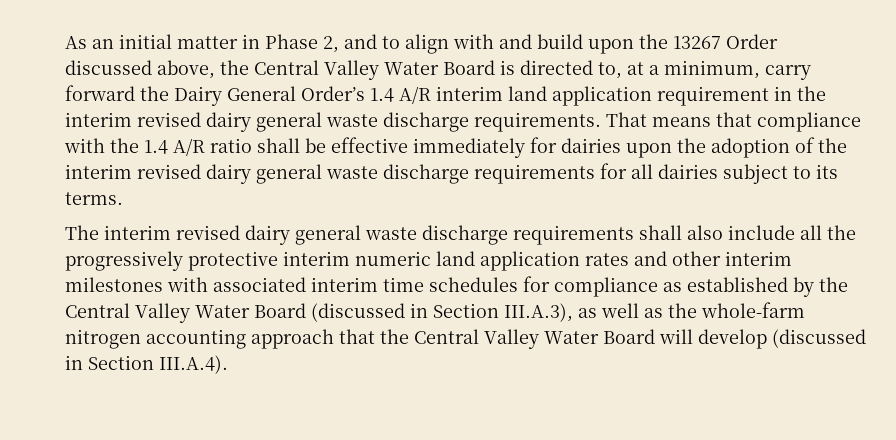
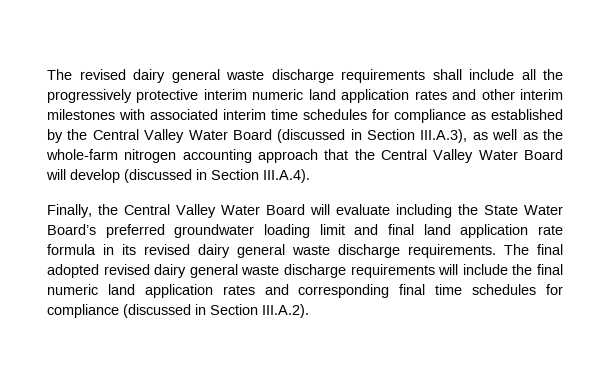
[65,34,778,54] [65,60,811,80] [65,85,826,106] [65,112,861,132] [64,137,847,158] [65,163,838,184] [65,192,123,205] [65,225,171,240] As an initial matter in Phase 2, and to align with and build upon the 13267 Order discussed above, the Central Valley Water Board is directed to, at a minimum, carry forward the Dairy General Order’s 1.4 A/R interim land application requirement in the interim revised dairy general waste discharge requirements. That means that compliance with the 1.4 A/R ratio shall be effective immediately for dairies upon the adoption of the interim revised dairy general waste discharge requirements for all dairies subject to its terms. // The interim -> [47,69,72,80] The
[687,225,723,240] also -> (462, 74) none
(228, 364) none -> [47,204,563,218] [47,224,564,238] [47,244,563,258] [47,264,564,278] [47,284,564,298] [47,304,309,318] // Finally, the Central Valley Water Board will evaluate including the State Water Board’s preferred groundwater loading limit and final land application rate formula in its revised dairy general waste discharge requirements. The final adopted revised dairy general waste discharge requirements will include the final numeric land application rates and corresponding final time schedules for compliance (discussed in Section III.A.2).

